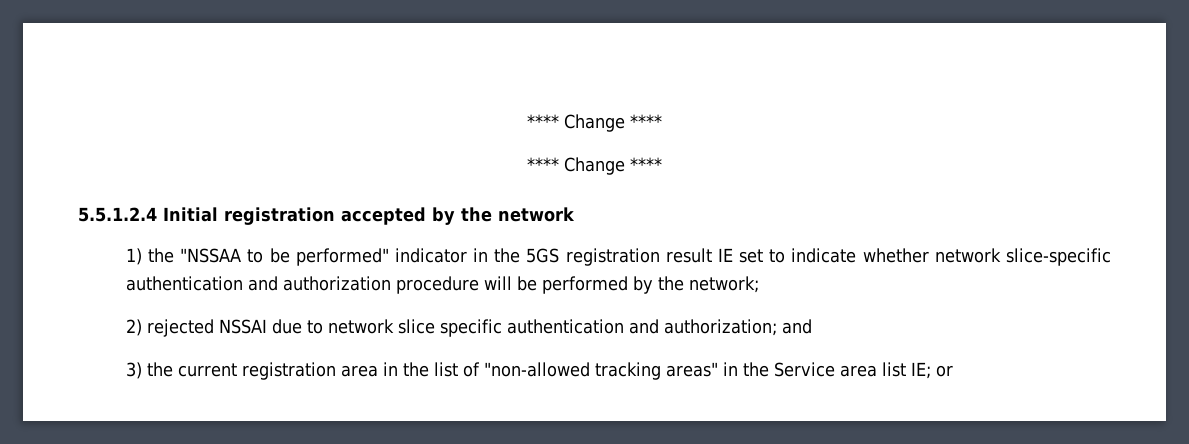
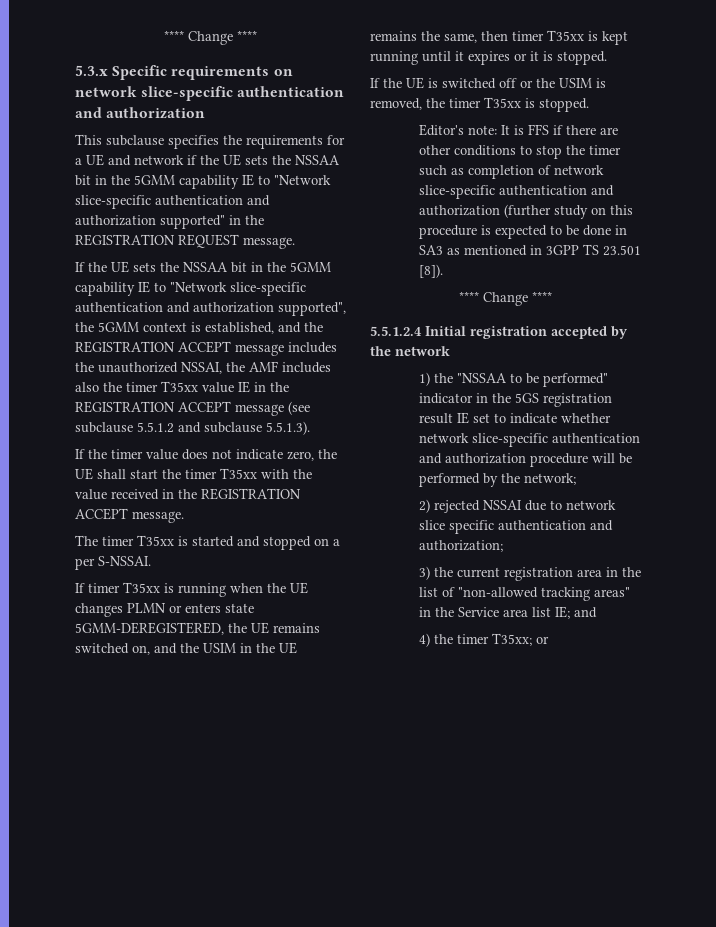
[527,114,662,132] **** Change **** -> [164,30,257,45] [75,65,293,80] [75,86,345,101] [75,107,206,119] [75,134,345,149] [75,154,340,166] [75,174,331,189] [75,195,270,209] [75,215,264,229] [75,234,295,249] [75,261,331,273] [75,281,306,296] [75,302,346,316] [75,322,323,334] [75,341,337,356] [75,361,331,374] [75,381,289,393] [75,401,310,416] [75,421,310,435] [75,449,337,461] [75,468,312,480] [75,488,301,500] [75,508,184,523] [75,535,340,550] [75,556,151,570] [75,582,308,597] [75,603,254,617] [75,622,320,635] [75,642,297,655] [370,30,628,45] [370,51,607,65] [370,77,606,89] [370,97,589,112] [418,124,618,136] [418,145,621,159] [418,165,604,179] [418,185,614,199] [418,204,633,219] [418,225,627,239] [418,244,641,256] [418,264,443,278] **** Change **** // 5.3.x Specific requirements on network slice-specific authentication and authorization // This subclause specifies the requirements for a UE and network if the UE sets the NSSAA bit in the 5GMM capability IE to "Network slice-specific authentication and authorization supported" in the REGISTRATION REQUEST message. // If the UE sets the NSSAA bit in the 5GMM capability IE to "Network slice-specific authentication and authorization supported", the 5GMM context is established, and the REGISTRATION ACCEPT message includes the unauthorized NSSAI, the AMF includes also the timer T35xx value IE in the REGISTRATION ACCEPT message (see subclause 5.5.1.2 and subclause 5.5.1.3). // If the timer value does not indicate zero, the UE shall start the timer T35xx with the value received in the REGISTRATION ACCEPT message. // The timer T35xx is started and stopped on a per S-NSSAI. // If timer T35xx is running when the UE changes PLMN or enters state 5GMM-DEREGISTERED, the UE remains switched on, and the USIM in the UE remains the same, then timer T35xx is kept running until it expires or it is stopped. // If the UE is switched off or the USIM is removed, the timer T35xx is stopped. // Editor's note: It is FFS if there are other conditions to stop the timer such as completion of network slice-specific authentication and authorization (further study on this procedure is expected to be done in SA3 as mentioned in 3GPP TS 23.501 [8]).
[781,319,812,334] and -> (503, 546) none
(931, 370) none -> [573,607,597,618] [418,633,532,647] and // 4) the timer T35xx;

